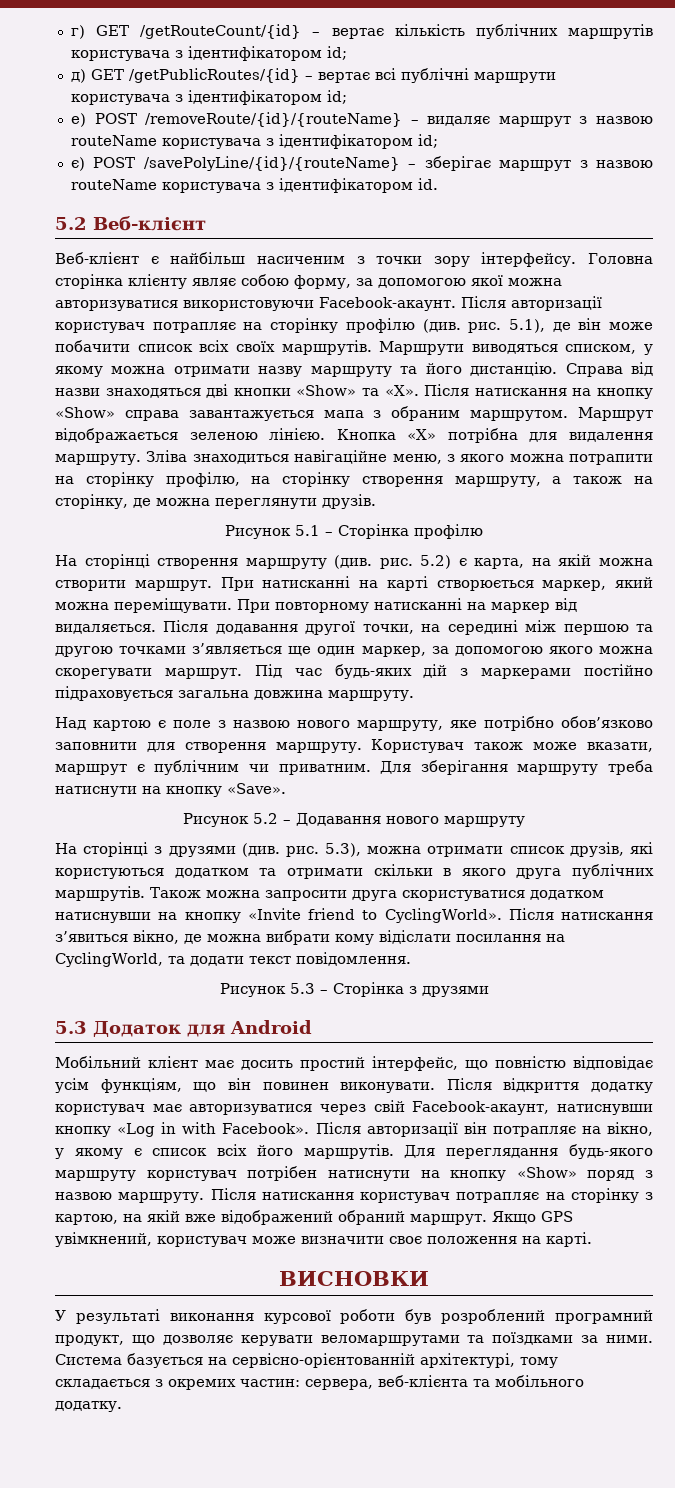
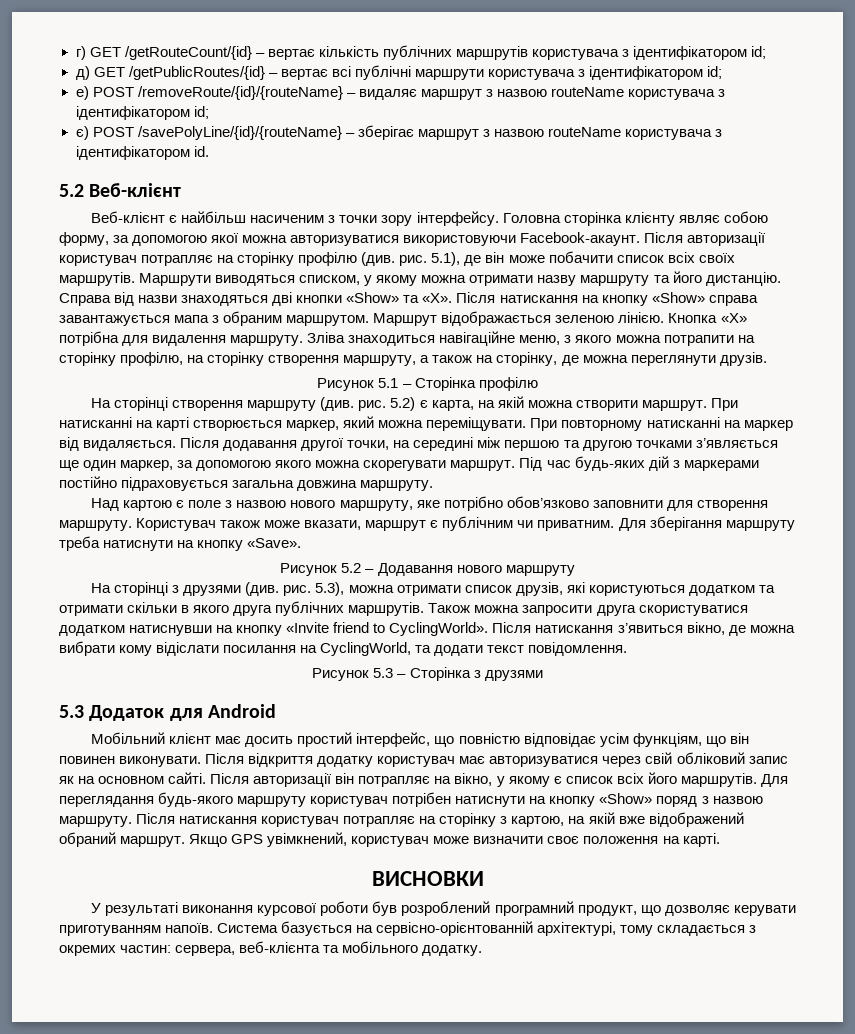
[412,1101,653,1115] [55,1122,310,1137] Facebook-акаунт, натиснувши кнопку «Log in with Facebook». -> [676,752,788,764] [59,772,207,784] обліковий запис як на основном сайті.
[320,1332,653,1346] веломаршрутами та поїздками за ними. -> [59,923,214,936] приготуванням напоїв.

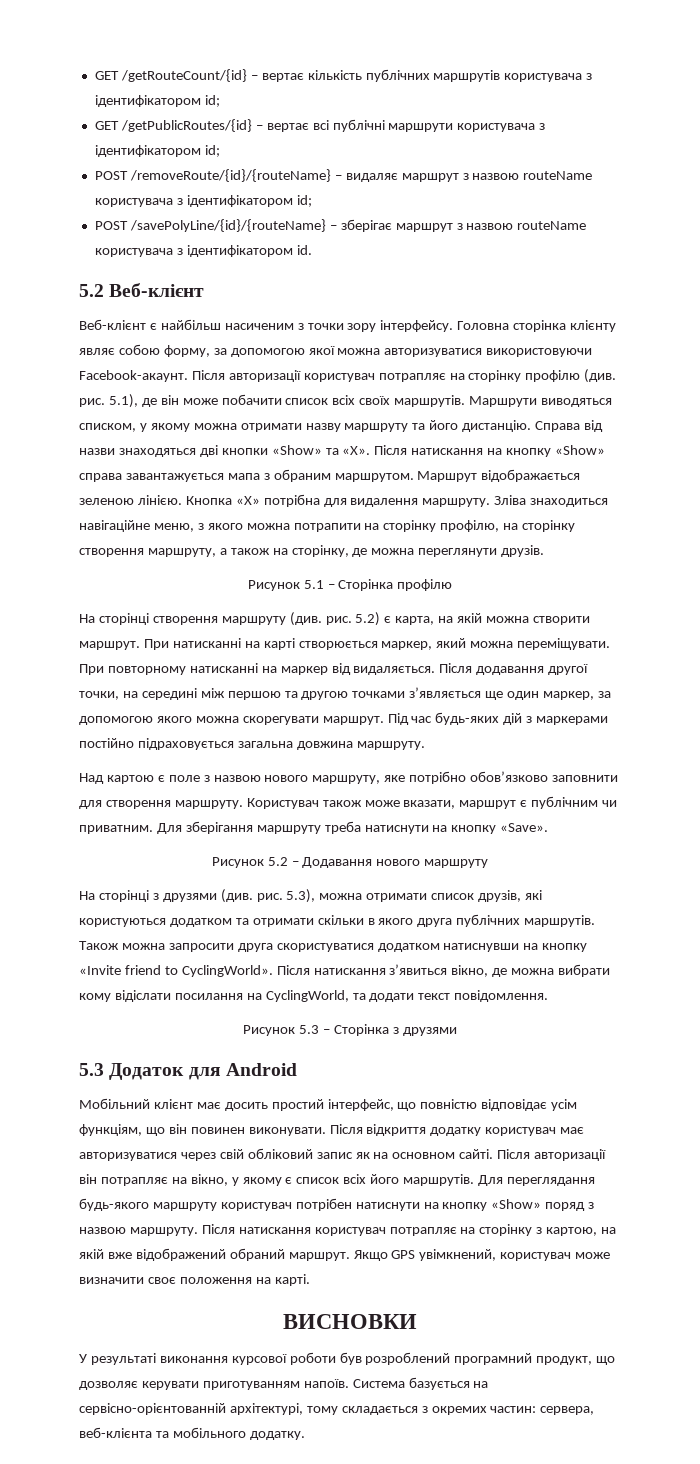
[75,46,86,60] г) -> (94, 75) none
[75,66,90,80] д) -> (220, 101) none
[75,86,89,100] е) -> (220, 151) none
[75,126,89,140] є) -> (312, 201) none

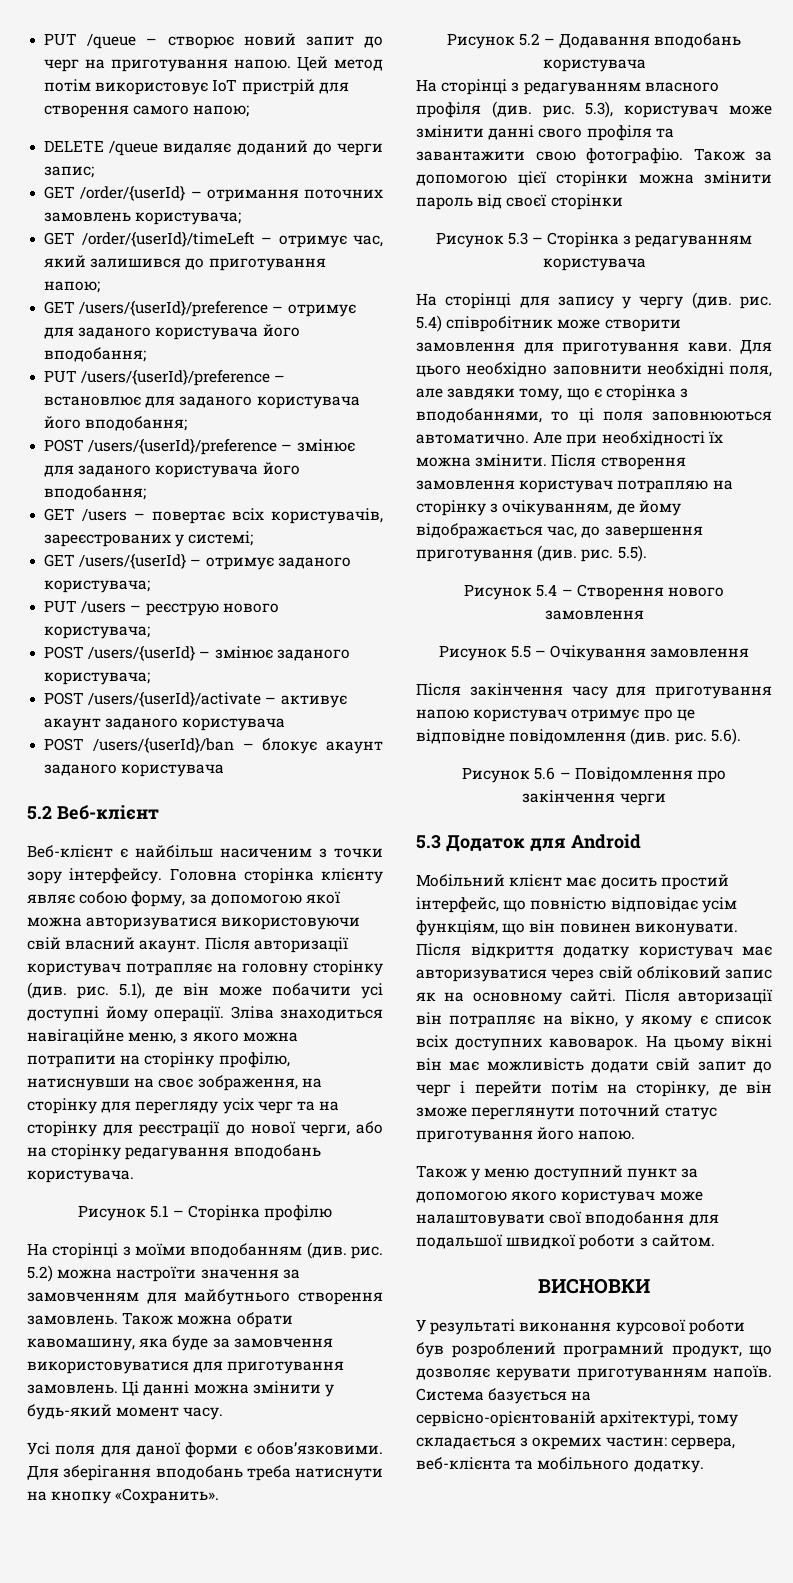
[94,69,593,82] [94,95,220,107] [94,119,546,132] [94,145,220,157] [94,169,593,182] [94,195,312,207] [94,219,587,232] [94,245,312,257] GET /getRouteCount/{id} – вертає кількість публічних маршрутів користувача з ідентифікатором id; // GET /getPublicRoutes/{id} – вертає всі публічні маршрути користувача з ідентифікатором id; // POST /removeRoute/{id}/{routeName} – видаляє маршрут з назвою routeName користувача з ідентифікатором id; // POST /savePolyLine/{id}/{routeName} – зберігає маршрут з назвою routeName користувача з ідентифікатором id. -> [44,33,383,49] [44,56,383,72] [44,79,349,95] [44,105,250,118] [44,140,383,156] [44,166,95,178] [44,185,383,202] [44,212,242,225] [44,231,383,248] [44,255,326,271] [44,281,101,293] [44,300,356,317] [44,324,300,340] [44,347,147,362] [44,369,286,386] [44,396,360,409] [44,416,188,431] [44,438,355,455] [44,462,300,478] [44,485,147,500] [44,508,383,524] [44,531,254,547] [44,553,351,570] [44,580,151,593] [44,600,279,616] [44,626,151,639] [44,645,350,661] [44,672,151,685] [44,691,347,708] [44,718,286,731] [44,737,383,754] [44,764,225,777] PUT /queue – створює новий запит до черг на приготування напою. Цей метод потім використовує IoT пристрій для створення самого напою; // DELETE /queue видаляє доданий до черги запис; // GET /order/{userId} – отримання поточних замовлень користувача; // GET /order/{userId}/timeLeft – отримує час, який залишився до приготування напою; // GET /users/{userId}/preference – отримує для заданого користувача його вподобання; // PUT /users/{userId}/preference – встановлює для заданого користувача його вподобання; // POST /users/{userId}/preference – змінює для заданого користувача його вподобання; // GET /users – повертає всіх користувачів, зареєстрованих у системі; // GET /users/{userId} – отримує заданого користувача; // PUT /users – реєструю нового користувача; // POST /users/{userId} – змінює заданого користувача; // POST /users/{userId}/activate – активує акаунт заданого користувача // POST /users/{userId}/ban – блокує акаунт заданого користувача
[79,370,188,382] Facebook-акаунт. -> [27,937,201,953] свій власний акаунт.
[468,370,581,382] сторінку профілю -> [242,960,383,976] головну сторінку
[285,395,613,407] [79,420,604,432] [79,445,606,457] [79,469,581,482] [79,494,491,507] список всіх своїх маршрутів. Маршрути виводяться списком, у якому можна отримати назву маршруту та його дистанцію. Справа від назви знаходяться дві кнопки «Show» та «Х». Після натискання на кнопку «Show» справа завантажується мапа з обраним маршрутом. Маршрут відображається зеленою лінією. Кнопка «X» потрібна для видалення маршруту. -> [361,983,383,999] [27,1006,224,1022] усі доступні йому операції.
[503,520,576,532] [79,545,545,557] на сторінку створення маршруту, а також на сторінку, де можна переглянути друзів. -> [27,1075,322,1091] [27,1098,340,1114] [27,1121,383,1137] [27,1144,321,1160] [27,1170,134,1183] натиснувши на своє зображення, на сторінку для перегляду усіх черг та на сторінку для реєстрації до нової черги, або на сторінку редагування вподобань користувача.
[152,612,590,626] [79,638,611,650] [79,663,589,675] [79,687,611,700] [79,712,609,725] [79,738,425,750] [79,771,619,784] [79,796,618,809] [79,825,153,834] створення маршруту (див. рис. 5.2) є карта, на якій можна створити маршрут. При натисканні на карті створюється маркер, який можна переміщувати. При повторному натисканні на маркер від видаляється. Після додавання другої точки, на середині між першою та другою точками з’являється ще один маркер, за допомогою якого можна скорегувати маршрут. Під час будь-яких дій з маркерами постійно підраховується загальна довжина маршруту. // Над картою є поле з назвою нового маршруту, яке потрібно обов’язково заповнити для створення маршруту. Користувач також може вказати, маршрут є публічним чи приватним. -> [122,1242,383,1259] [27,1265,300,1282] [27,1289,383,1305] [27,1312,293,1328] [27,1335,333,1351] [27,1361,345,1374] [27,1381,334,1397] [27,1404,224,1420] [27,1442,383,1458] з моїми вподобанням (див. рис. 5.2) можна настроїти значення за замовченням для майбутнього створення замовлень. Також можна обрати кавомашину, яка буде за замовчення використовуватися для приготування замовлень. Ці данні можна змінити у будь-який момент часу. // Усі поля для даної форми є обов’язковими.
[256,825,321,834] маршруту -> [155,1465,243,1480] вподобань
[500,823,549,832] «Save». -> [115,1488,220,1504] «Сохранить».
[376,859,489,868] [79,889,543,903] [79,914,596,927] [79,941,588,952] [79,964,611,977] [79,990,549,1002] нового маршруту // На сторінці з друзями (див. рис. 5.3), можна отримати список друзів, які користуються додатком та отримати скільки в якого друга публічних маршрутів. Також можна запросити друга скористуватися додатком натиснувши на кнопку «Invite friend to CyclingWorld». Після натискання з’явиться вікно, де можна вибрати кому відіслати посилання на CyclingWorld, та додати текст повідомлення. -> [654,33,742,48] [542,59,646,72] [416,79,719,95] [416,101,772,118] [416,125,674,141] [416,148,772,164] [416,171,772,187] [416,194,623,210] вподобань користувача // На сторінці з редагуванням власного профіля (див. рис. 5.3), користувач може змінити данні свого профіля та завантажити свою фотографію. Також за допомогою цієї сторінки можна змінити пароль від своєї сторінки
[402,1027,457,1036] друзями -> [635,235,753,248] [542,258,646,271] [416,292,772,309] [416,315,681,332] [416,339,772,355] [416,362,772,377] [416,385,689,401] [416,408,772,423] [416,431,723,447] [416,454,686,470] [416,480,733,493] [416,500,681,516] [416,523,703,539] [416,545,647,562] [464,584,724,600] [544,610,644,620] [438,645,750,661] [416,683,772,699] [416,709,695,722] [416,728,741,745] [462,767,726,783] [522,790,666,806] редагуванням користувача // На сторінці для запису у чергу (див. рис. 5.4) співробітник може створити замовлення для приготування кави. Для цього необхідно заповнити необхідні поля, але завдяки тому, що є сторінка з вподобаннями, то ці поля заповнюються автоматично. Але при необхідності їх можна змінити. Після створення замовлення користувач потрапляю на сторінку з очікуванням, де йому відображається час, до завершення приготування (див. рис. 5.5). // Рисунок 5.4 – Створення нового замовлення // Рисунок 5.5 – Очікування замовлення // Після закінчення часу для приготування напою користувач отримує про це відповідне повідомлення (див. рис. 5.6). // Рисунок 5.6 – Повідомлення про закінчення черги
[392,1152,456,1159] основном -> [472,992,562,1005] основному
[370,1174,595,1186] [79,1198,595,1211] [79,1224,617,1236] [79,1248,611,1261] [79,1274,310,1286] його маршрутів. Для переглядання будь-якого маршруту користувач потрібен натиснути на кнопку «Show» поряд з назвою маршруту. Після натискання користувач потрапляє на сторінку з картою, на якій вже відображений обраний маршрут. Якщо GPS увімкнений, користувач може визначити своє положення на карті. -> [455,1035,772,1051] [416,1058,772,1073] [416,1081,772,1097] [416,1104,717,1120] [416,1127,636,1143] [416,1165,698,1181] [416,1191,703,1204] [416,1211,719,1227] [416,1234,715,1250] доступних кавоварок. На цьому вікні він має можливість додати свій запит до черг і перейти потім на сторінку, де він зможе переглянути поточний статус приготування його напою. // Також у меню доступний пункт за допомогою якого користувач може налаштовувати свої вподобання для подальшої швидкої роботи з сайтом.
[79,1403,226,1415] сервісно-орієнтованній -> [416,1411,596,1427] сервісно-орієнтованій

